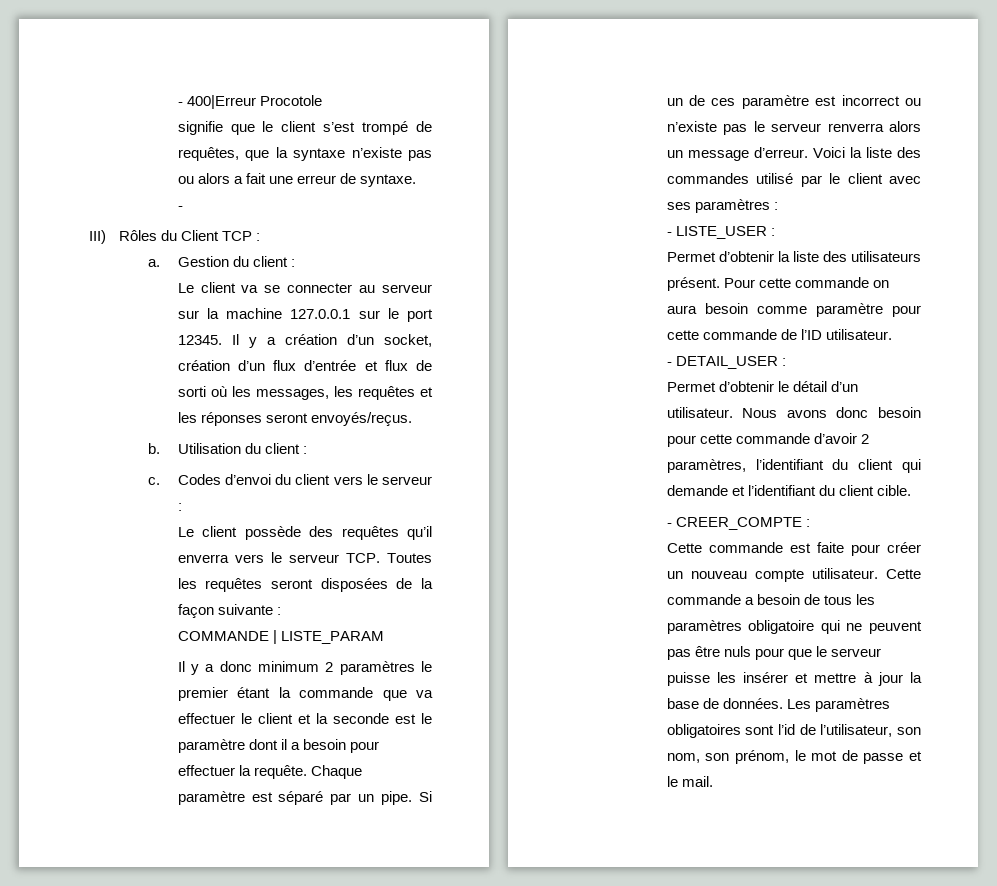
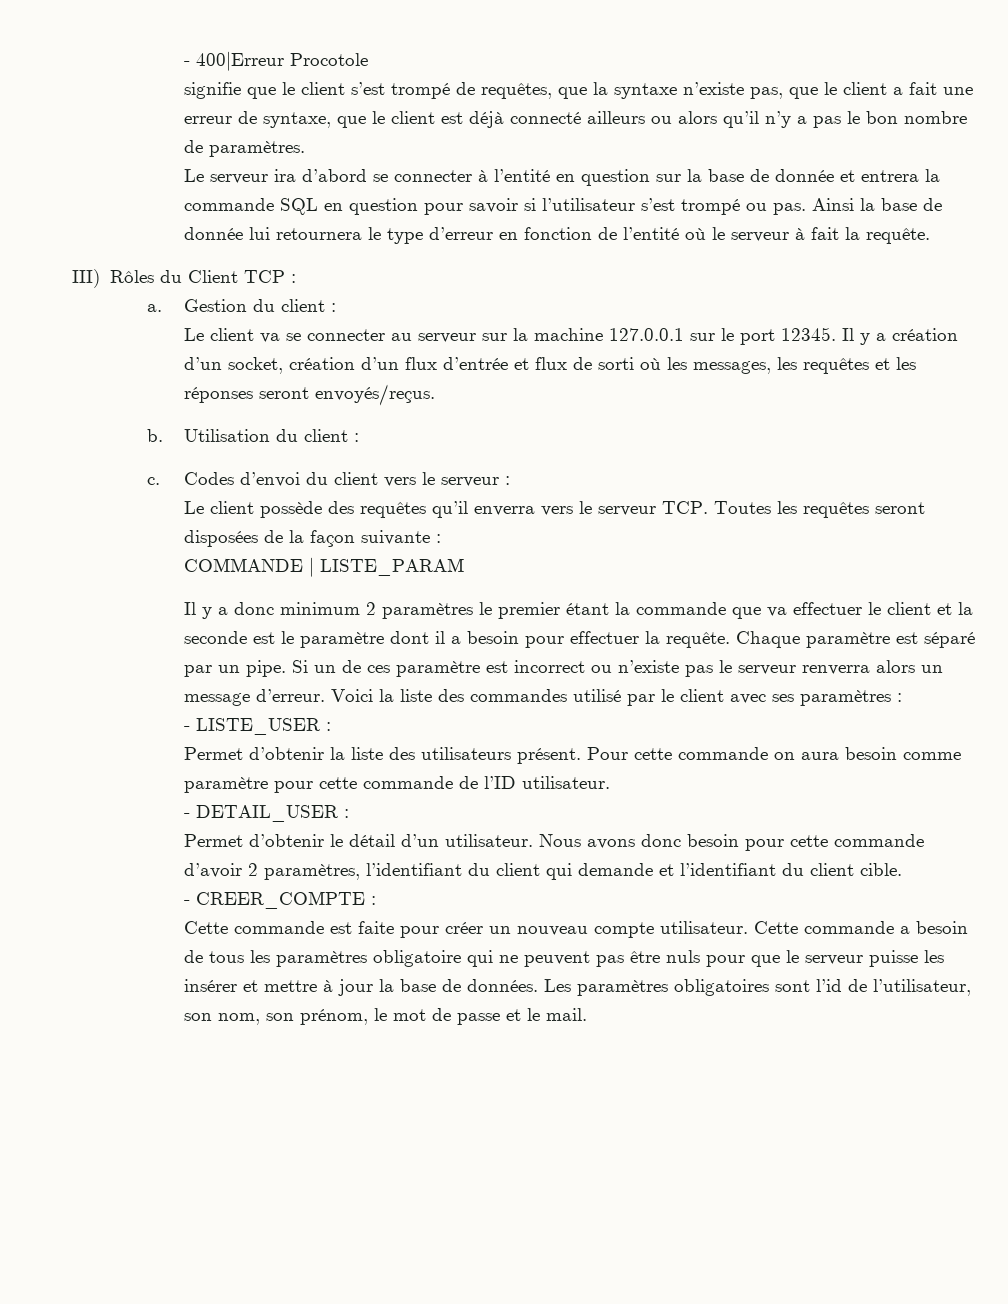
[408,150,432,161] [177,173,230,184] pas ou alors -> [750,82,888,99] pas, que le client
[360,174,417,187] [177,206,183,210] syntaxe. // - -> [263,111,968,128] [184,140,306,157] [184,169,941,186] [184,198,943,215] [184,227,931,244] syntaxe, que le client est déjà connecté ailleurs ou alors qu’il n’y a pas le bon nombre de paramètres. // Le serveur ira d’abord se connecter à l’entité en question sur la base de donnée et entrera la commande SQL en question pour savoir si l’utilisateur s’est trompé ou pas. Ainsi la base de donnée lui retournera le type d’erreur en fonction de l’entité où le serveur à fait la requête.

